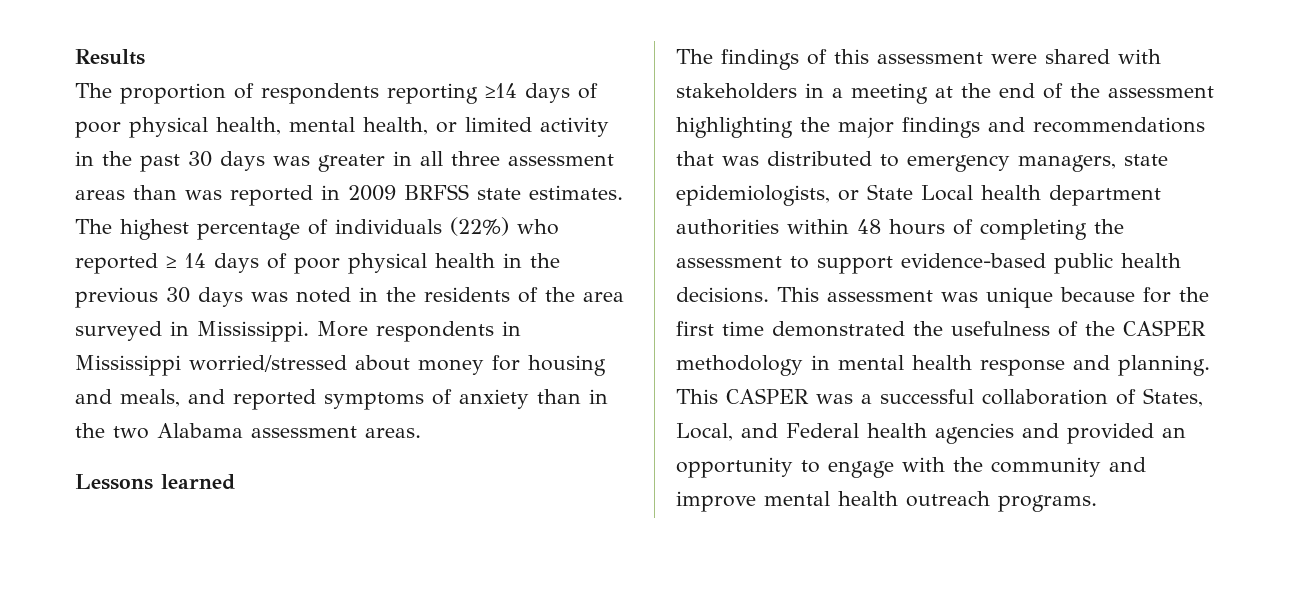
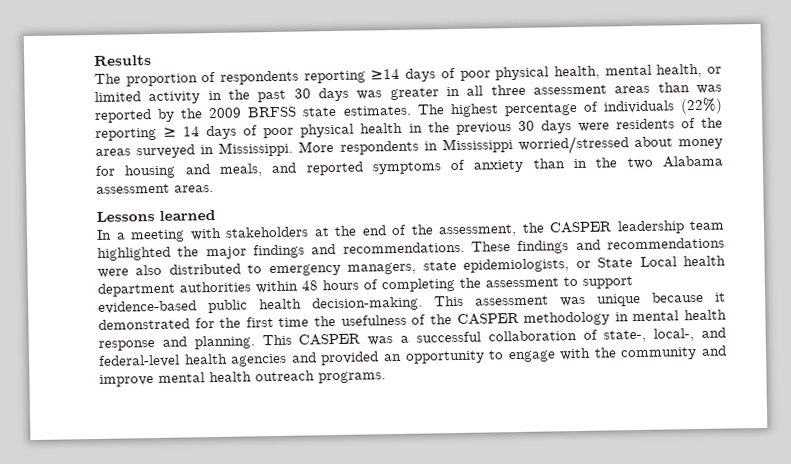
[321,185,340,200] in -> [157,108,204,122] by the
[517,219,559,235] [75,253,158,274] who reported -> [95,127,157,141] reporting
[251,287,416,303] was noted in the -> [577,122,610,132] were
[583,292,624,302] area -> [95,148,131,156] areas
[676,49,1161,70] [676,83,928,104] The findings of this assessment were shared with stakeholders in a meeting -> [96,226,309,243] In a meeting with stakeholders
[1108,86,1214,98] [676,117,1205,138] [676,151,759,166] assessment highlighting the major findings and recommendations that was -> [438,220,725,238] [97,237,725,261] [97,264,163,278] assessment, the CASPER leadership team highlighted the major findings and recommendations. These findings and recommendations were also
[676,287,769,303] decisions. -> [312,296,423,312] decision-making.
(1135, 294) none -> [715,292,726,302] [98,318,190,330] it demonstrated
[772,321,905,337] demonstrated -> (310, 322) none
[1143,388,1203,407] [676,423,859,441] States, Local, and Federal -> [603,327,726,343] [99,354,180,368] state-, local-, and federal-level

